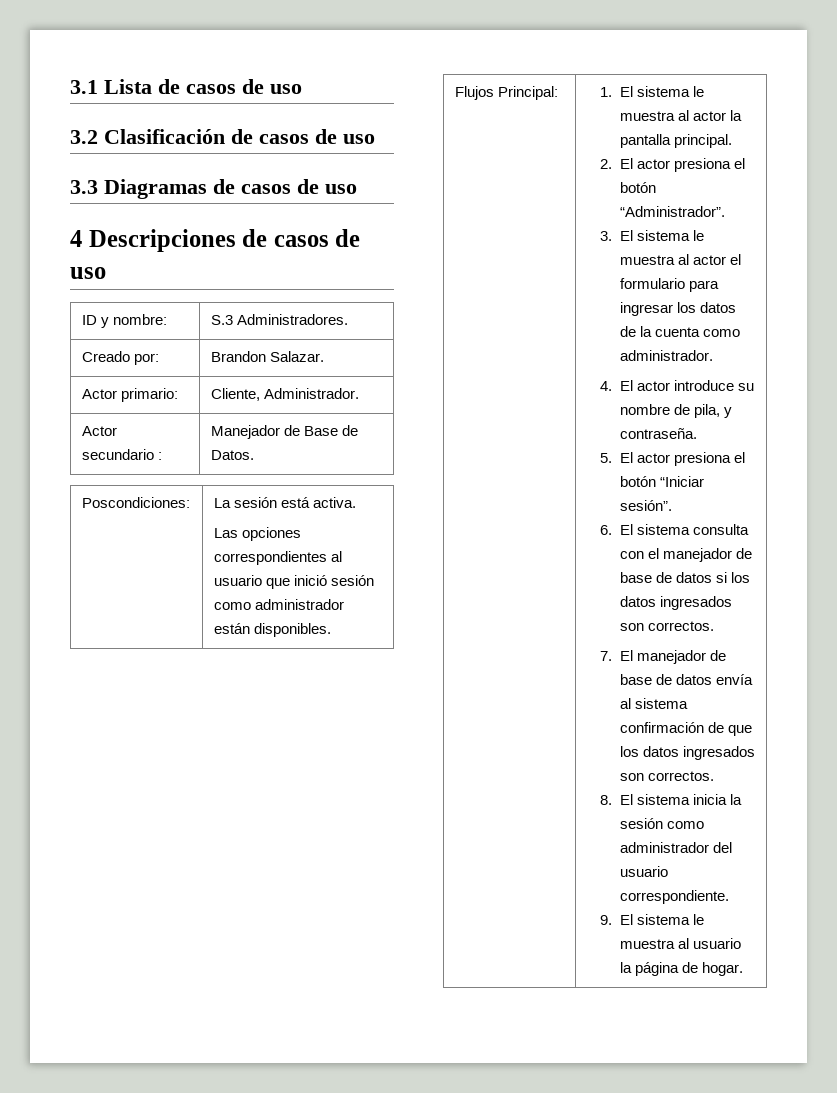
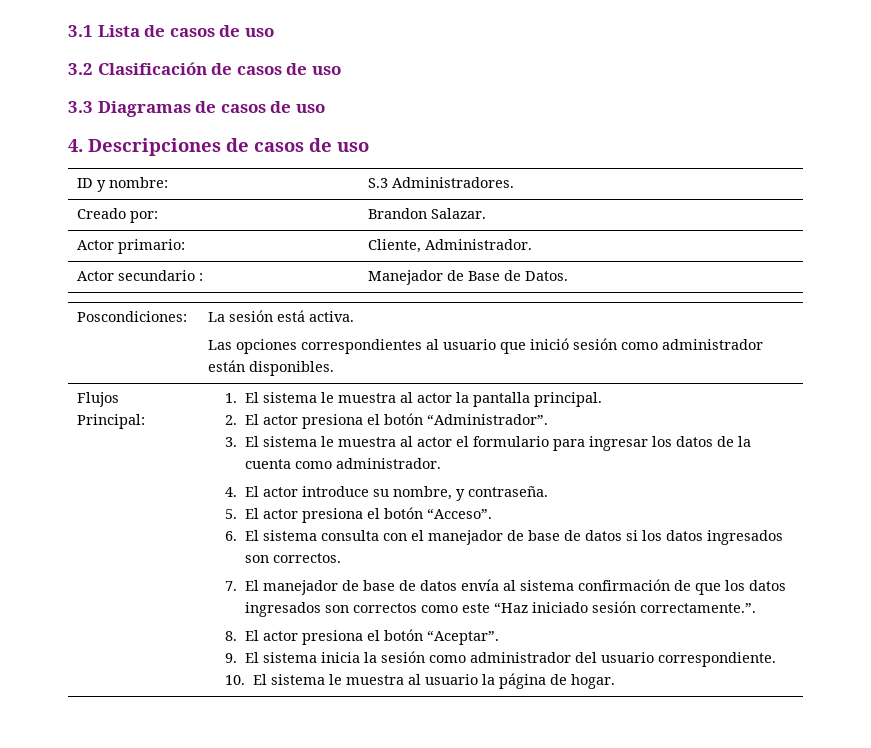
[70,230,82,247] 4 -> [68,139,83,152] 4.
[619,404,720,418] nombre de pila, -> [392,486,452,500] nombre,
[659,476,704,487] [619,500,672,511] “Iniciar sesión”. -> [426,508,492,519] “Acceso”.
[647,771,714,781] [600,795,613,805] correctos. // 8. -> [352,601,756,613] [225,629,499,645] [225,653,238,663] correctos como este “Haz iniciado sesión correctamente.”. // 8. El actor presiona el botón “Aceptar”. // 9.
[600,915,613,925] 9. -> [225,675,246,685] 10.

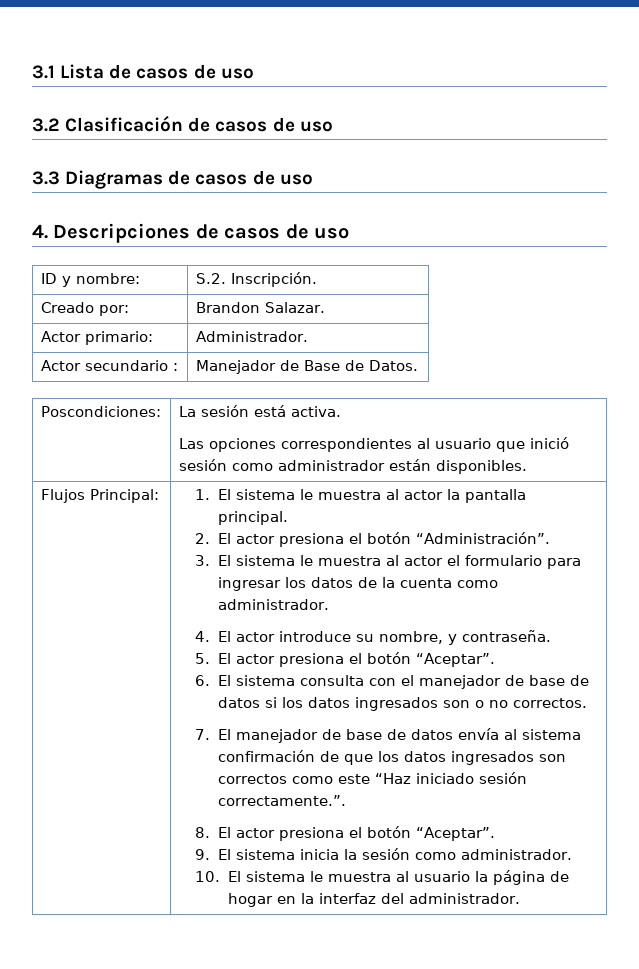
[368,177,515,188] S.3 Administradores. -> [195,272,317,287] S.2. Inscripción.
[368,239,422,253] Cliente, -> (153, 338) none
[426,414,548,425] “Administrador”. -> [415,532,550,544] “Administración”.
[426,508,492,519] “Acceso”. -> [415,653,495,667] “Aceptar”.
(269, 559) none -> [474,700,508,708] o no
[469,652,776,667] administrador del usuario correspondiente. -> [460,849,572,860] administrador.
[570,674,615,689] hogar. -> [227,893,520,907] hogar en la interfaz del administrador.

